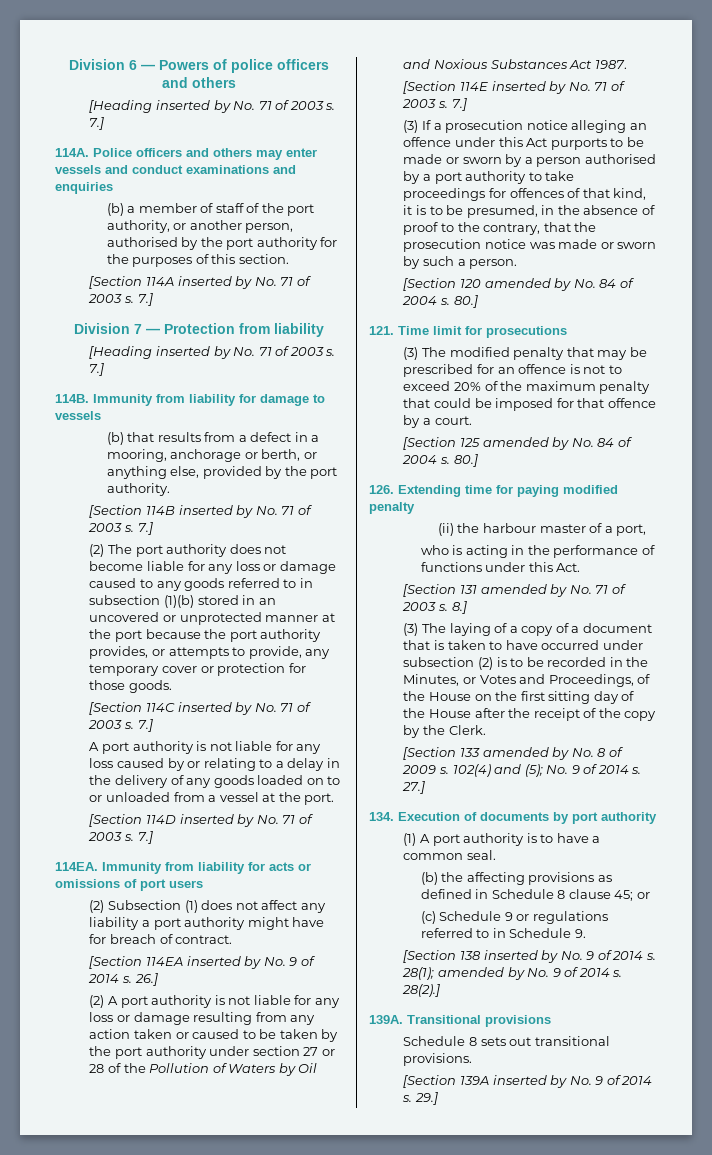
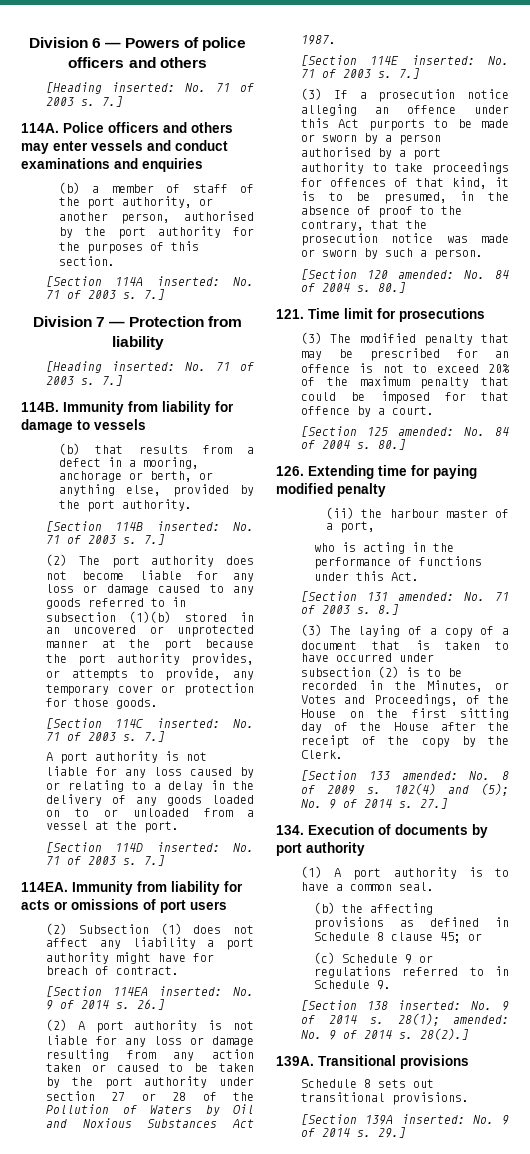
[155,100,231,113] inserted by -> [112,82,176,92] inserted:
[177,276,253,289] inserted by -> [156,276,220,286] inserted:
[155,346,231,359] inserted by -> [112,361,176,371] inserted:
[178,505,254,518] inserted by -> [156,521,220,531] inserted:
[177,702,253,715] inserted by -> [156,718,220,728] inserted:
[179,814,255,827] inserted by -> [156,842,220,852] inserted:
[186,956,262,969] inserted by -> [159,986,223,996] inserted:
[491,81,567,94] inserted by -> [411,55,475,65] inserted:
[484,278,572,291] amended by -> [398,270,455,279] amended:
[482,437,570,450] amended by -> [398,427,455,436] amended:
[480,584,568,597] amended by -> [398,592,455,601] amended:
[482,747,570,760] amended by -> [401,771,458,780] amended:
[483,950,559,963] inserted by -> [398,1000,462,1010] inserted:
[437,967,525,980] amended by -> [453,1015,509,1024] amended:
[492,1075,568,1088] inserted by -> [401,1114,465,1124] inserted:

